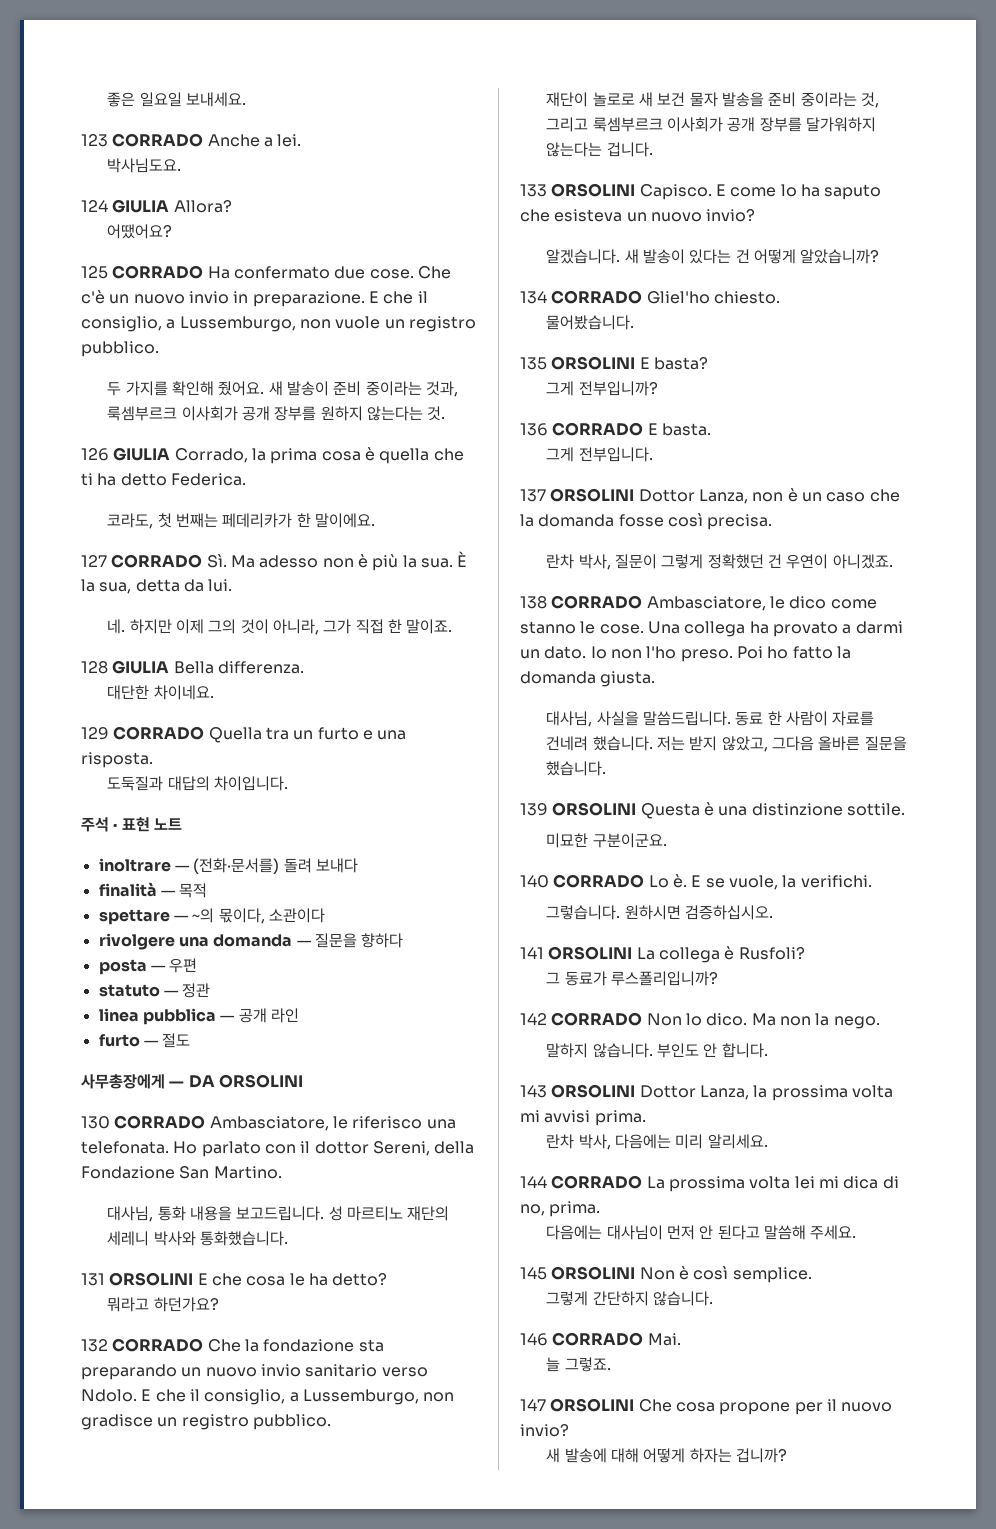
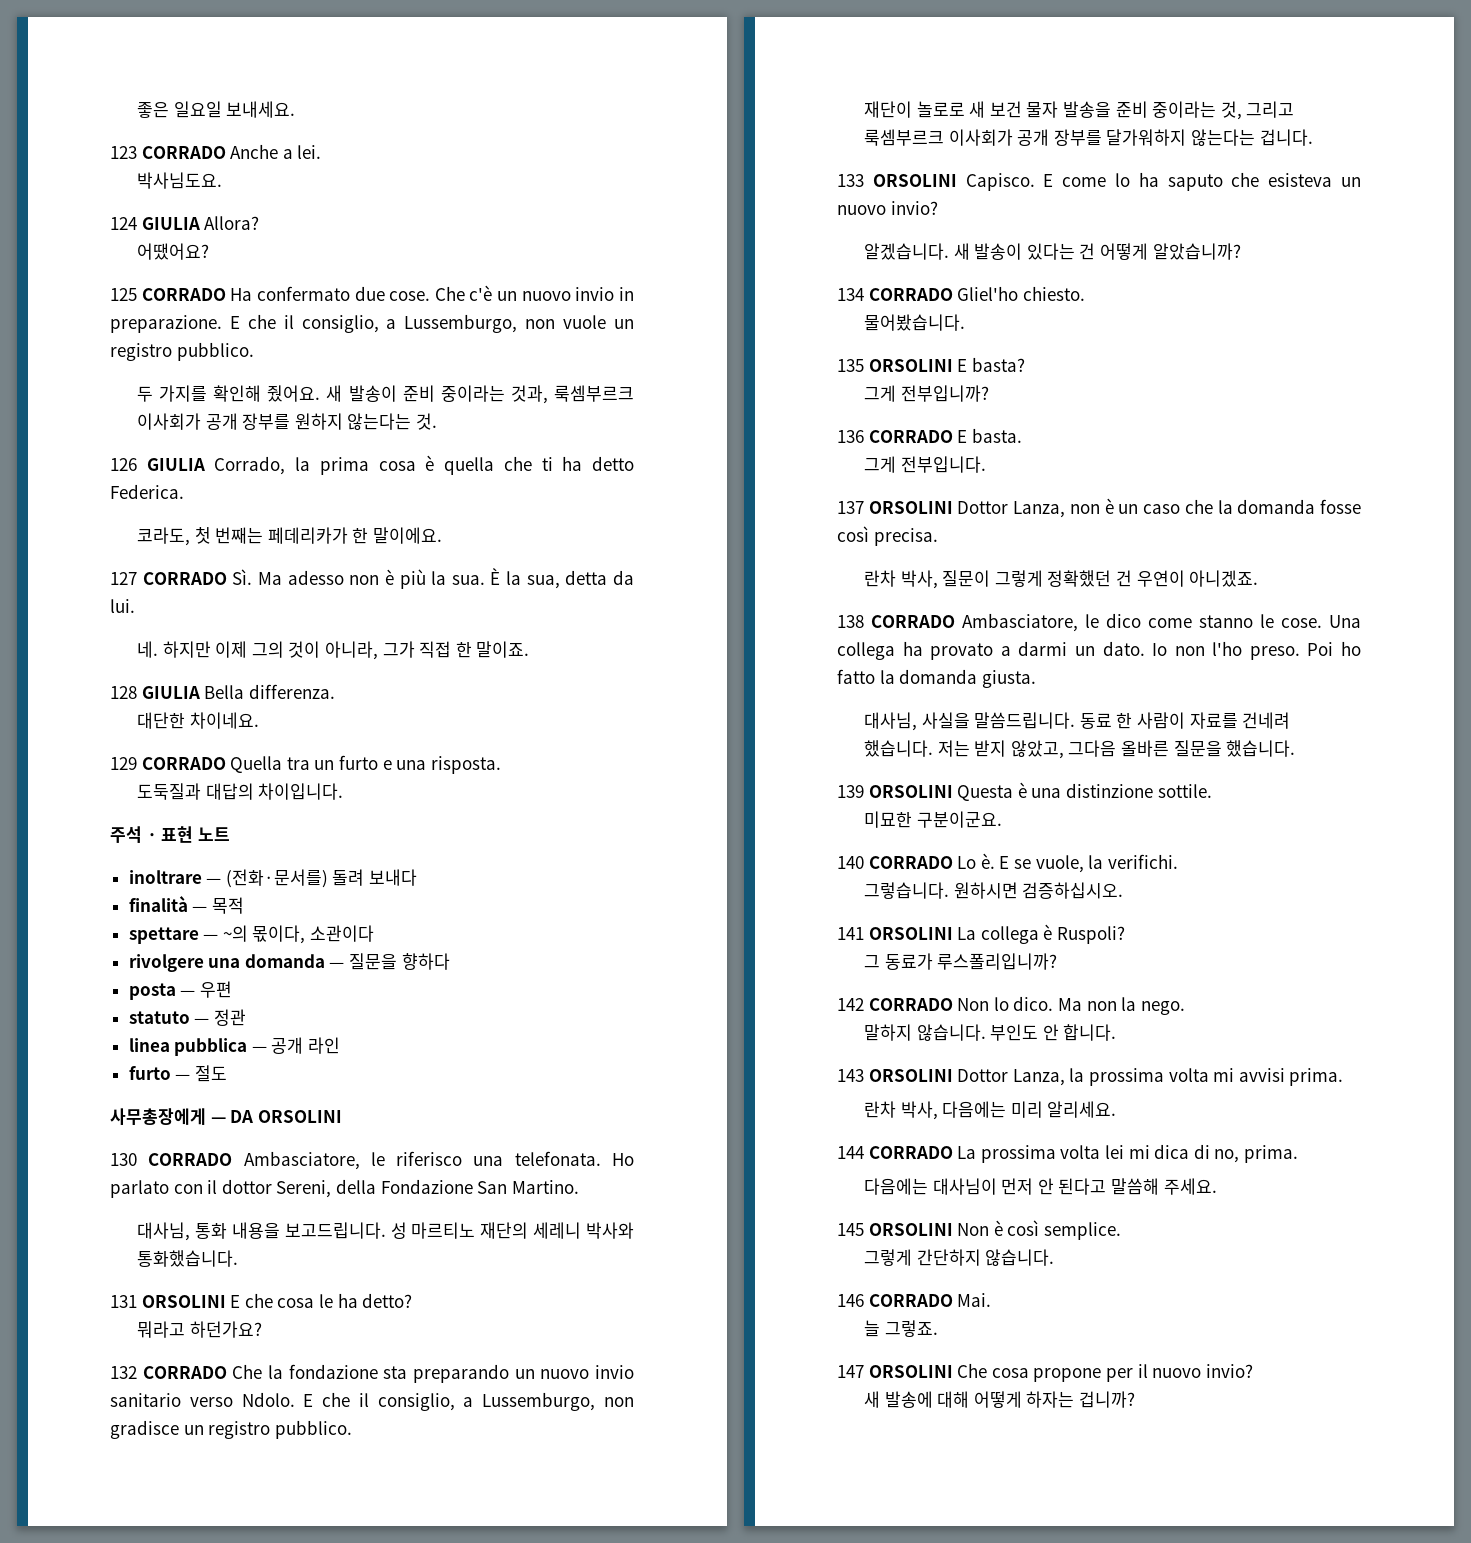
[738,947,805,960] Rusfoli? -> [1056,926,1125,944] Ruspoli?

